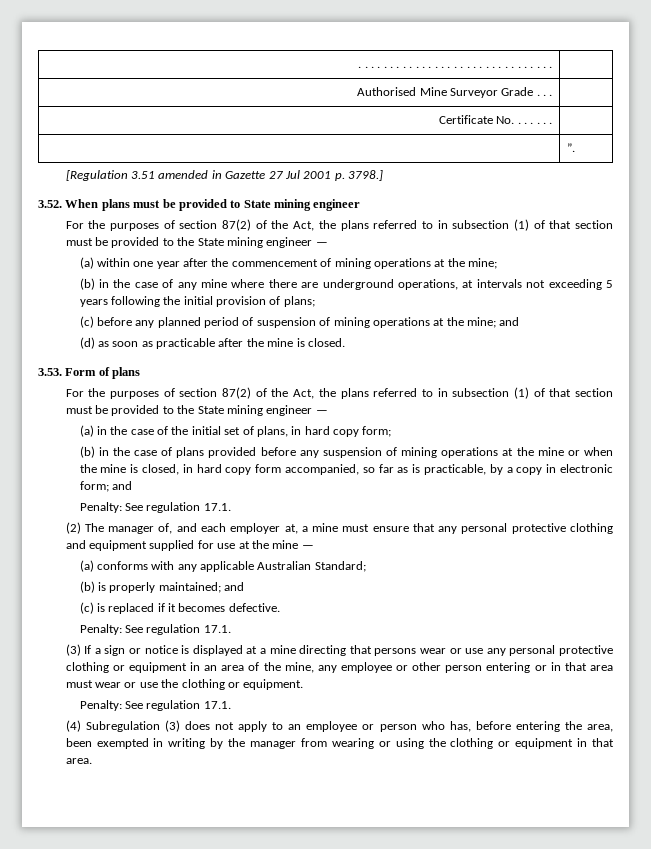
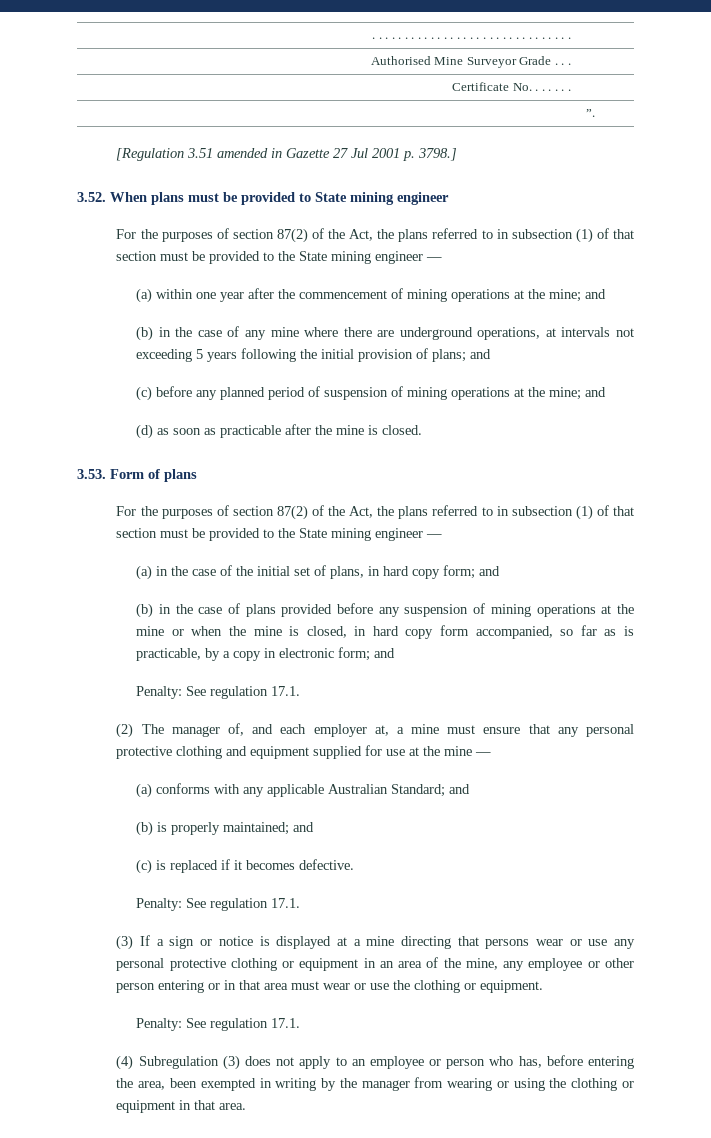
(498, 263) none -> [585,289,607,299] and
(315, 301) none -> [470,349,492,359] and
(392, 431) none -> [479,566,501,576] and
(366, 566) none -> [449,784,471,794] and

